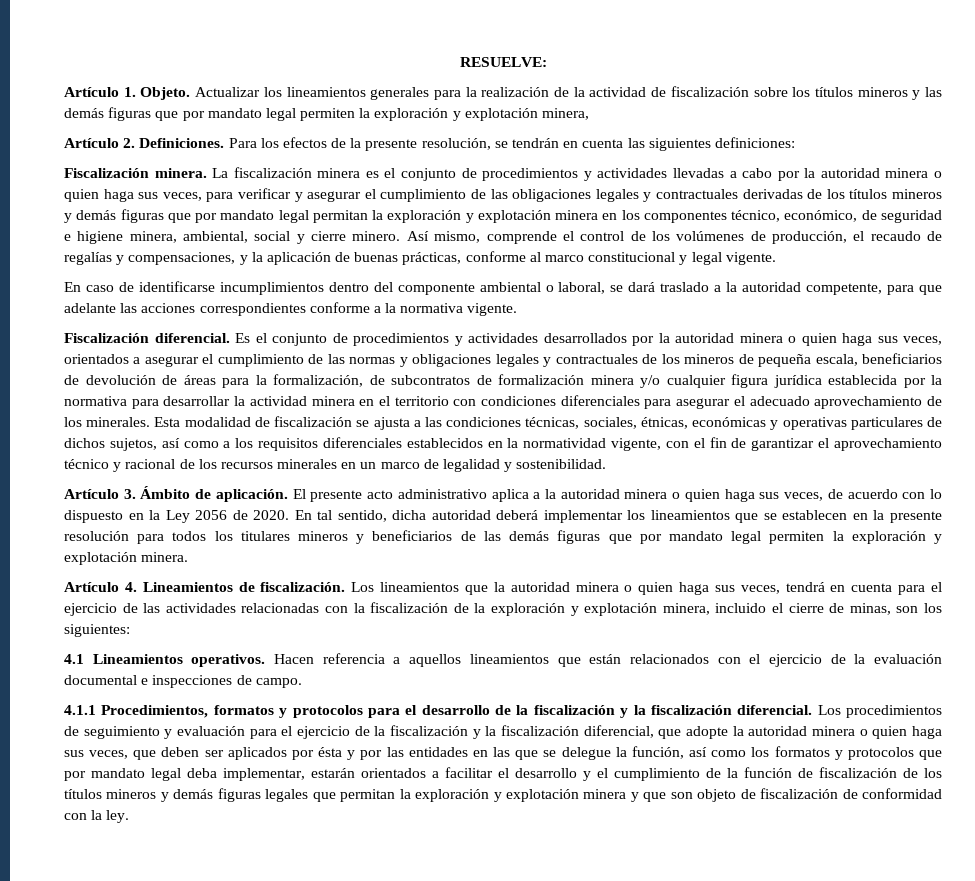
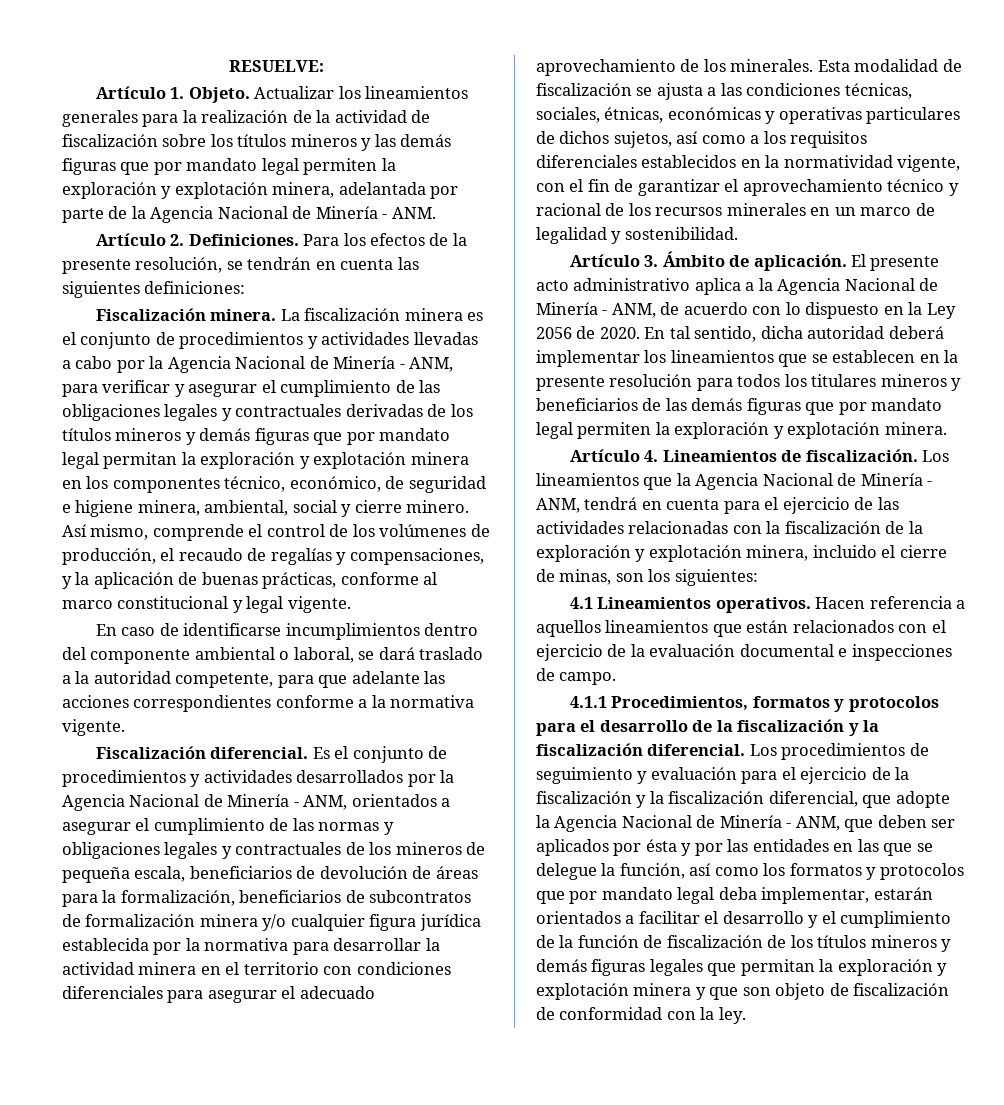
(590, 114) none -> [338,182,459,199] [62,206,436,223] adelantada por parte de la Agencia Nacional de Minería - ANM.
[820,168,942,178] [64,189,202,202] autoridad minera o quien haga sus veces, -> [167,356,454,373] Agencia Nacional de Minería - ANM,
[675,333,942,346] autoridad minera o quien haga sus veces, -> [62,794,348,811] Agencia Nacional de Minería - ANM,
(363, 380) none -> [239,890,342,903] beneficiarios
[560,489,824,502] autoridad minera o quien haga sus veces, -> [777,278,939,295] [536,302,656,318] Agencia Nacional de Minería - ANM,
[510,582,780,595] autoridad minera o quien haga sus veces, -> [695,473,933,490] [536,498,580,513] Agencia Nacional de Minería - ANM,
[748,726,942,739] [64,750,129,759] autoridad minera o quien haga sus veces, -> [554,815,840,832] Agencia Nacional de Minería - ANM,

